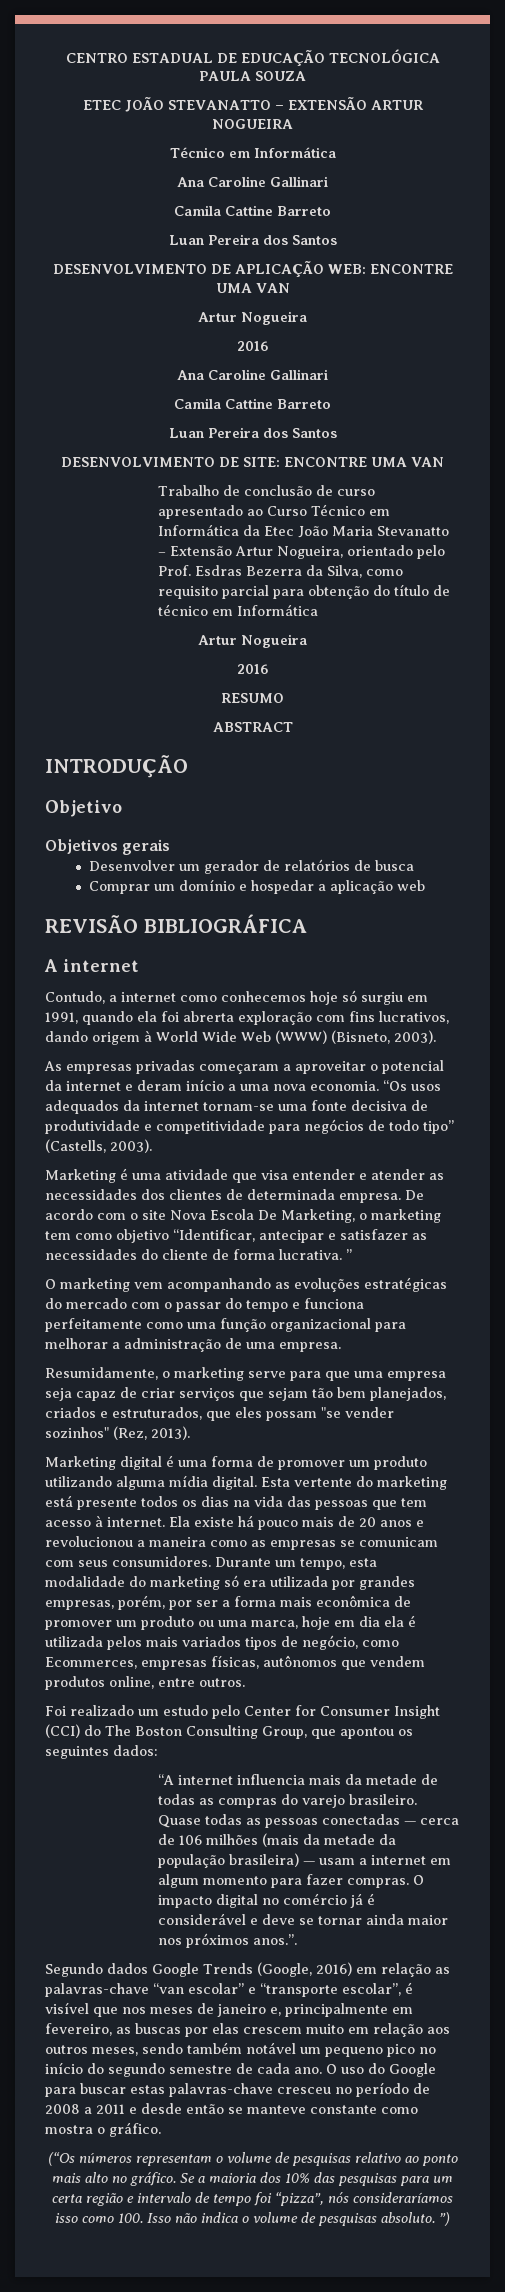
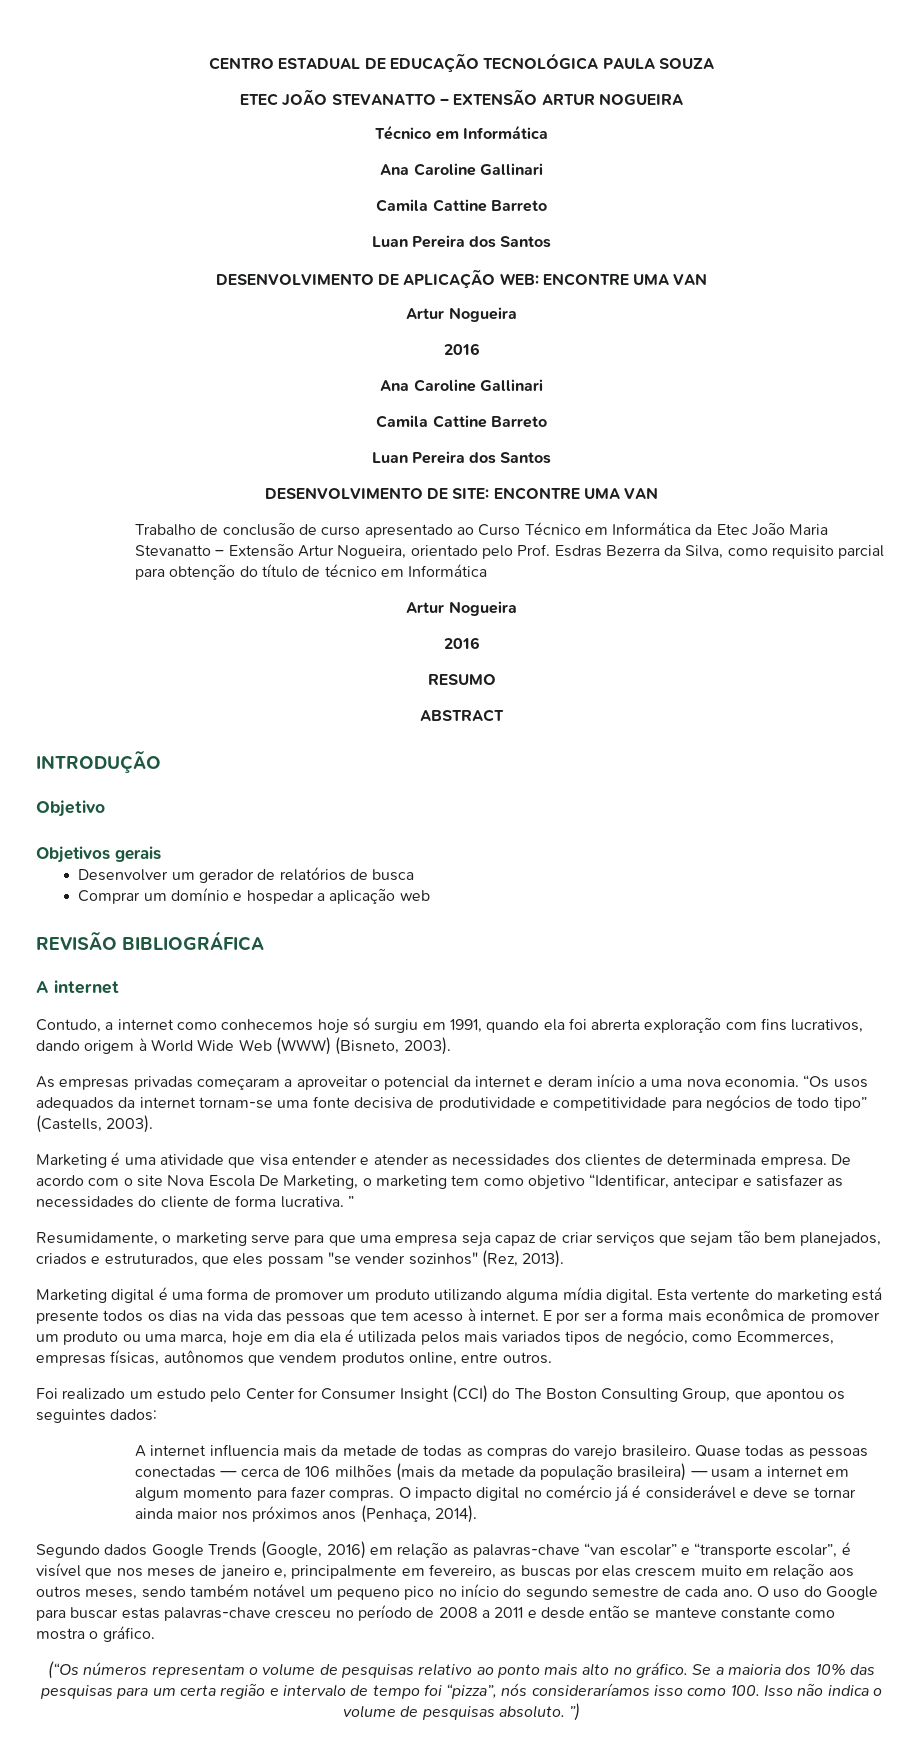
[45,1277,447,1292] [45,1298,364,1312] [45,1318,406,1332] [45,1338,341,1352] // O marketing vem acompanhando as evoluções estratégicas do mercado com o passar do tempo e funciona perfeitamente como uma função organizacional para melhorar a administração de uma empresa. -> (354, 1201) none
[169,1515,424,1530] [45,1536,438,1550] [45,1556,377,1570] [45,1575,415,1590] [45,1595,165,1610] Ela existe há pouco mais de 20 anos e revolucionou a maneira como as empresas se comunicam com seus consumidores. Durante um tempo, esta modalidade do marketing só era utilizada por grandes empresas, porém, -> [543,1310,553,1321] E
[157,1774,174,1785] “A -> [134,1445,146,1457] A
[252,1934,297,1945] anos.”. -> [322,1505,477,1523] anos (Penhaça, 2014).

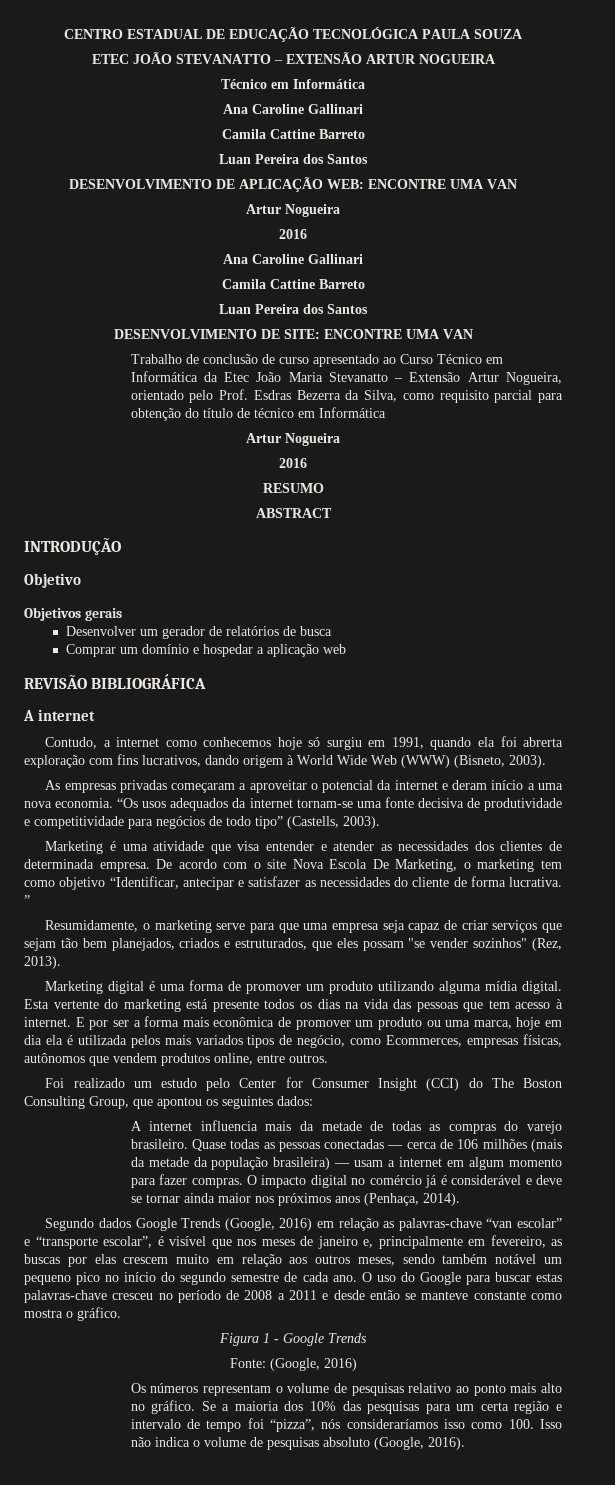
[47,1661,79,1679] (“Os -> [219,1333,367,1346] [229,1358,357,1371] [130,1383,146,1393] Figura 1 - Google Trends // Fonte: (Google, 2016) // Os
[498,1703,581,1721] absoluto. ”) -> [322,1437,465,1450] absoluto (Google, 2016).

